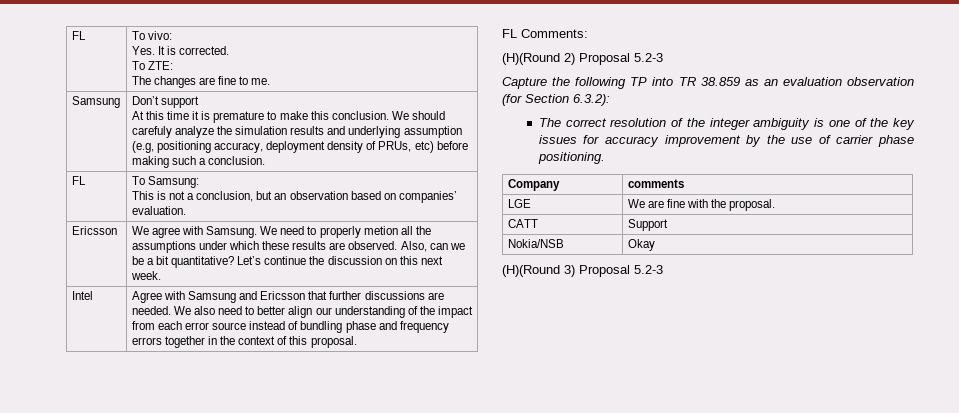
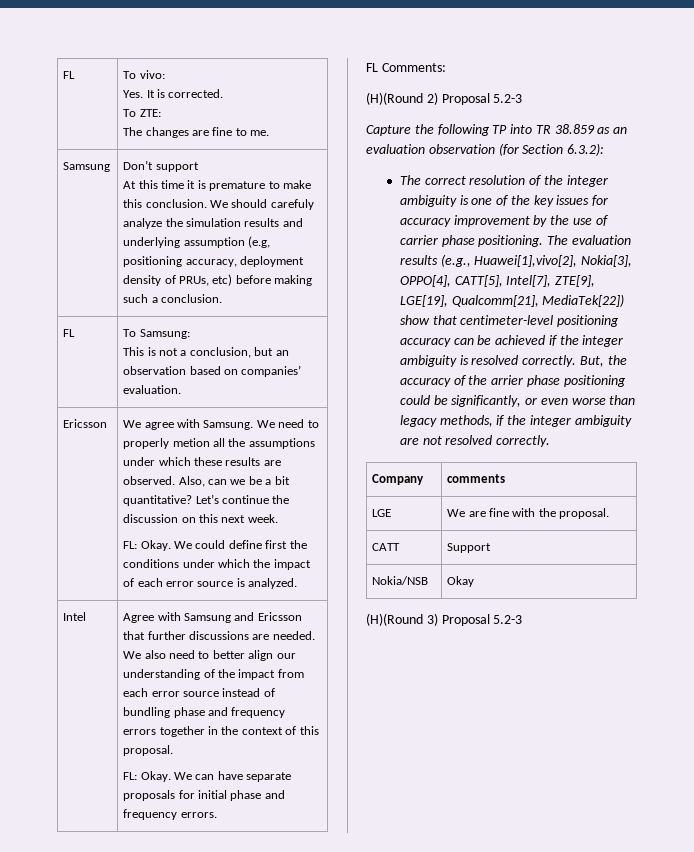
(161, 275) none -> [123,540,307,551] [123,559,311,570] [123,578,298,589] // FL: Okay. We could define first the conditions under which the impact of each error source is analyzed.
(357, 342) none -> [123,771,292,782] [123,790,285,801] [123,809,217,820] // FL: Okay. We can have separate proposals for initial phase and frequency errors.
(605, 158) none -> [547,235,631,245] [399,254,633,267] [399,275,596,287] [399,294,625,307] [399,315,620,327] [399,335,624,347] [399,355,627,367] [399,375,626,387] [399,395,636,407] [399,415,632,427] [399,435,551,447] The evaluation results (e.g., Huawei[1],vivo[2], Nokia[3], OPPO[4], CATT[5], Intel[7], ZTE[9], LGE[19], Qualcomm[21], MediaTek[22]) show that centimeter-level positioning accuracy can be achieved if the integer ambiguity is resolved correctly. But, the accuracy of the arrier phase positioning could be significantly, or even worse than legacy methods, if the integer ambiguity are not resolved correctly.

